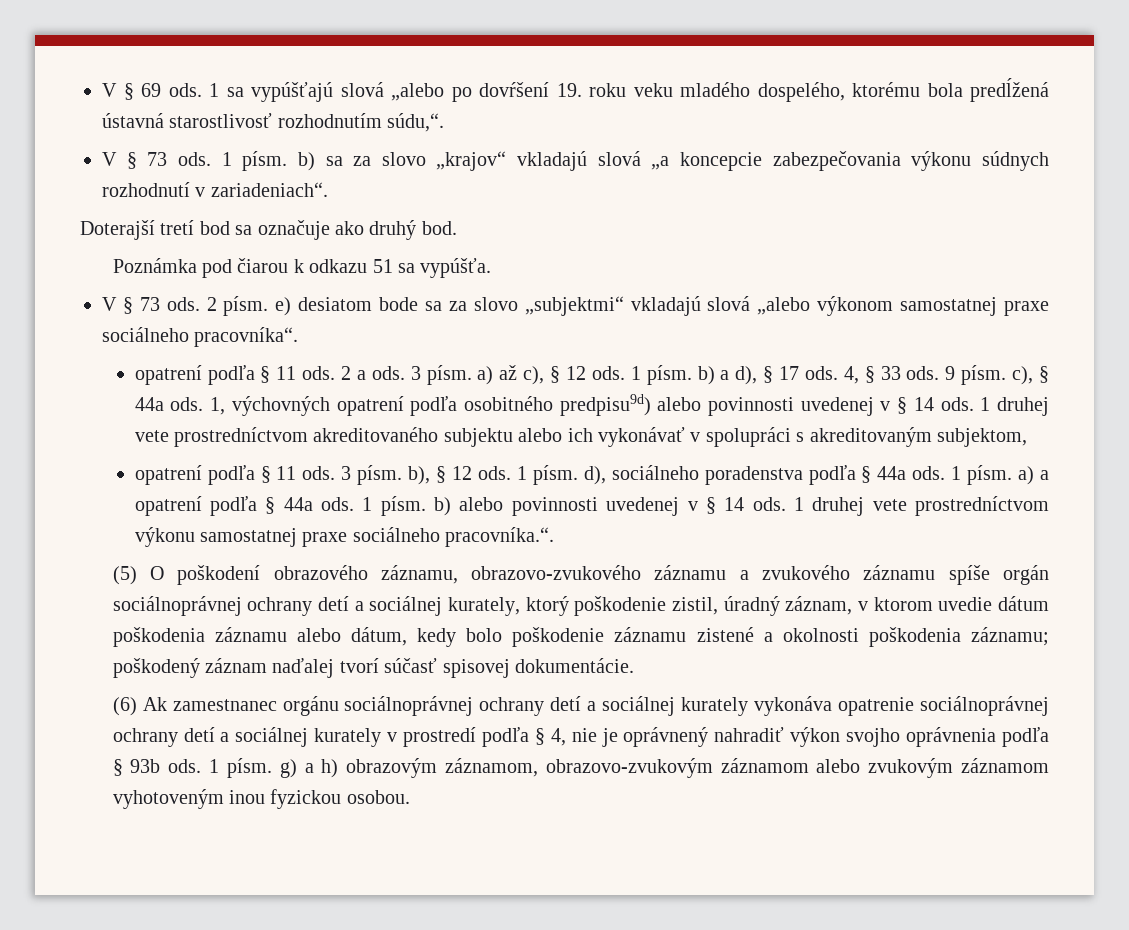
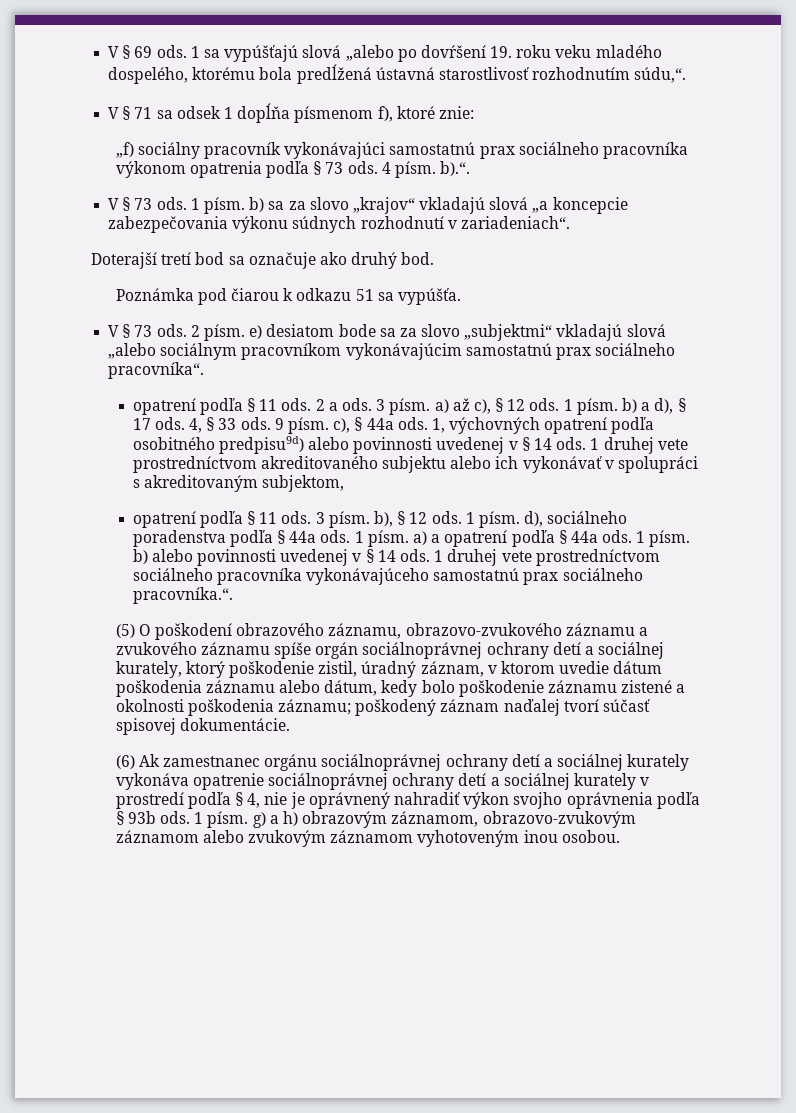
(445, 122) none -> [108,103,474,123] [115,142,688,159] [115,161,471,178] // V § 71 sa odsek 1 dopĺňa písmenom f), ktoré znie: // „f) sociálny pracovník vykonávajúci samostatnú prax sociálneho pracovníka výkonom opatrenia podľa § 73 ods. 4 písm. b).“.
[817,296,1050,316] výkonom samostatnej praxe -> [160,343,591,360] sociálnym pracovníkom vykonávajúcim samostatnú prax
[134,527,348,547] výkonu samostatnej praxe -> [132,568,559,585] sociálneho pracovníka vykonávajúceho samostatnú prax
[270,789,342,809] fyzickou -> (558, 836) none

